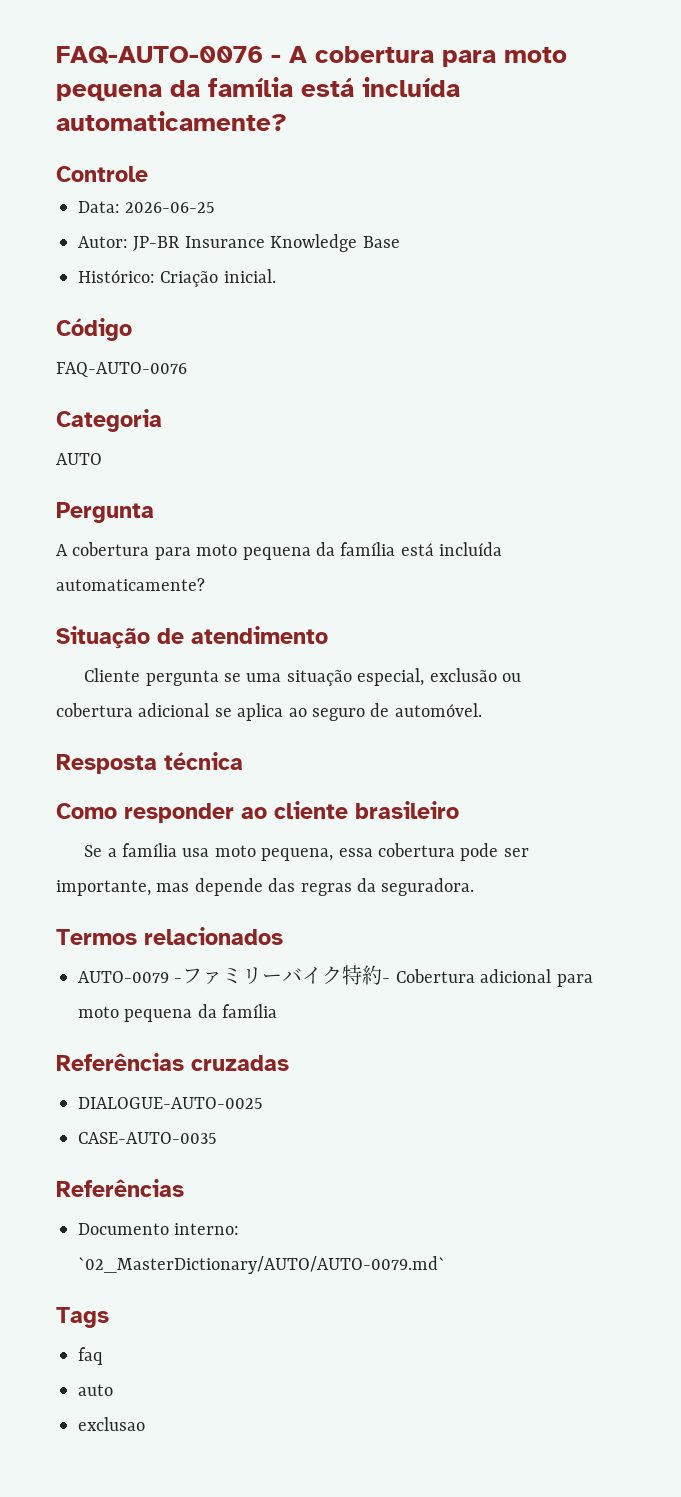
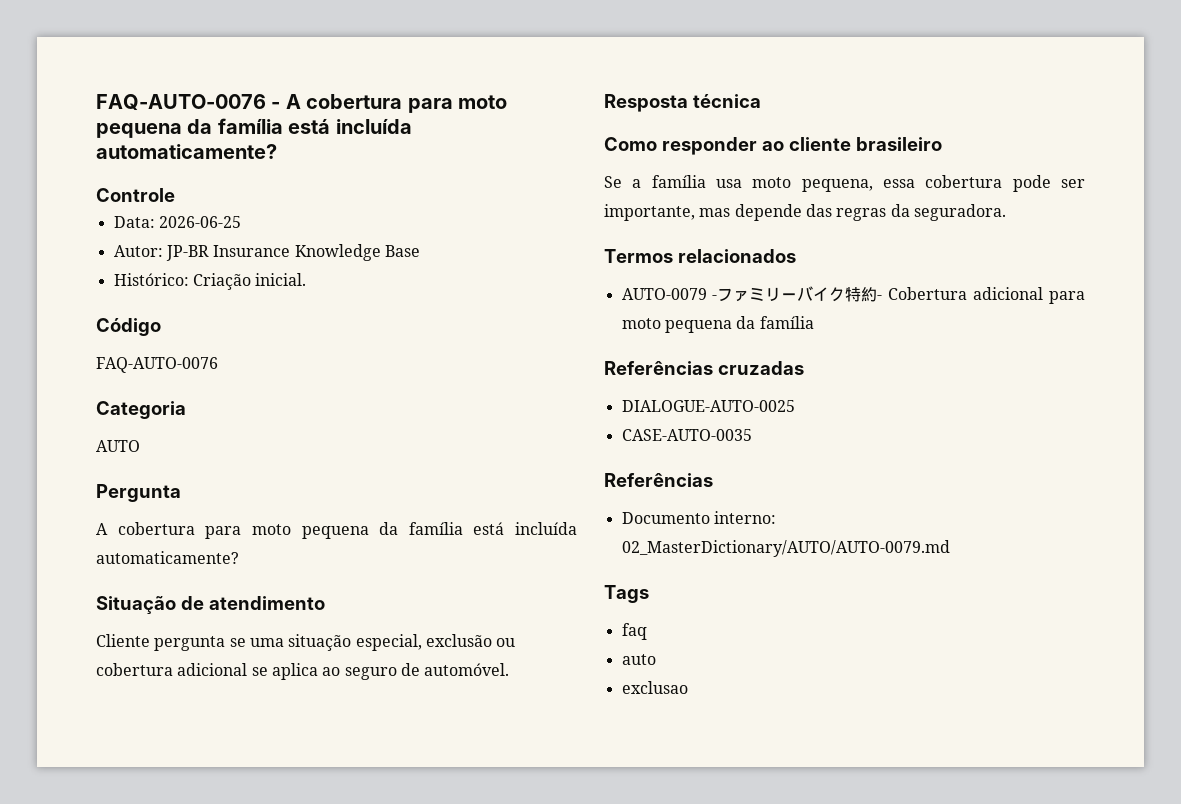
[78,1256,445,1274] `02_MasterDictionary/AUTO/AUTO-0079.md` -> [621,540,950,557] 02_MasterDictionary/AUTO/AUTO-0079.md

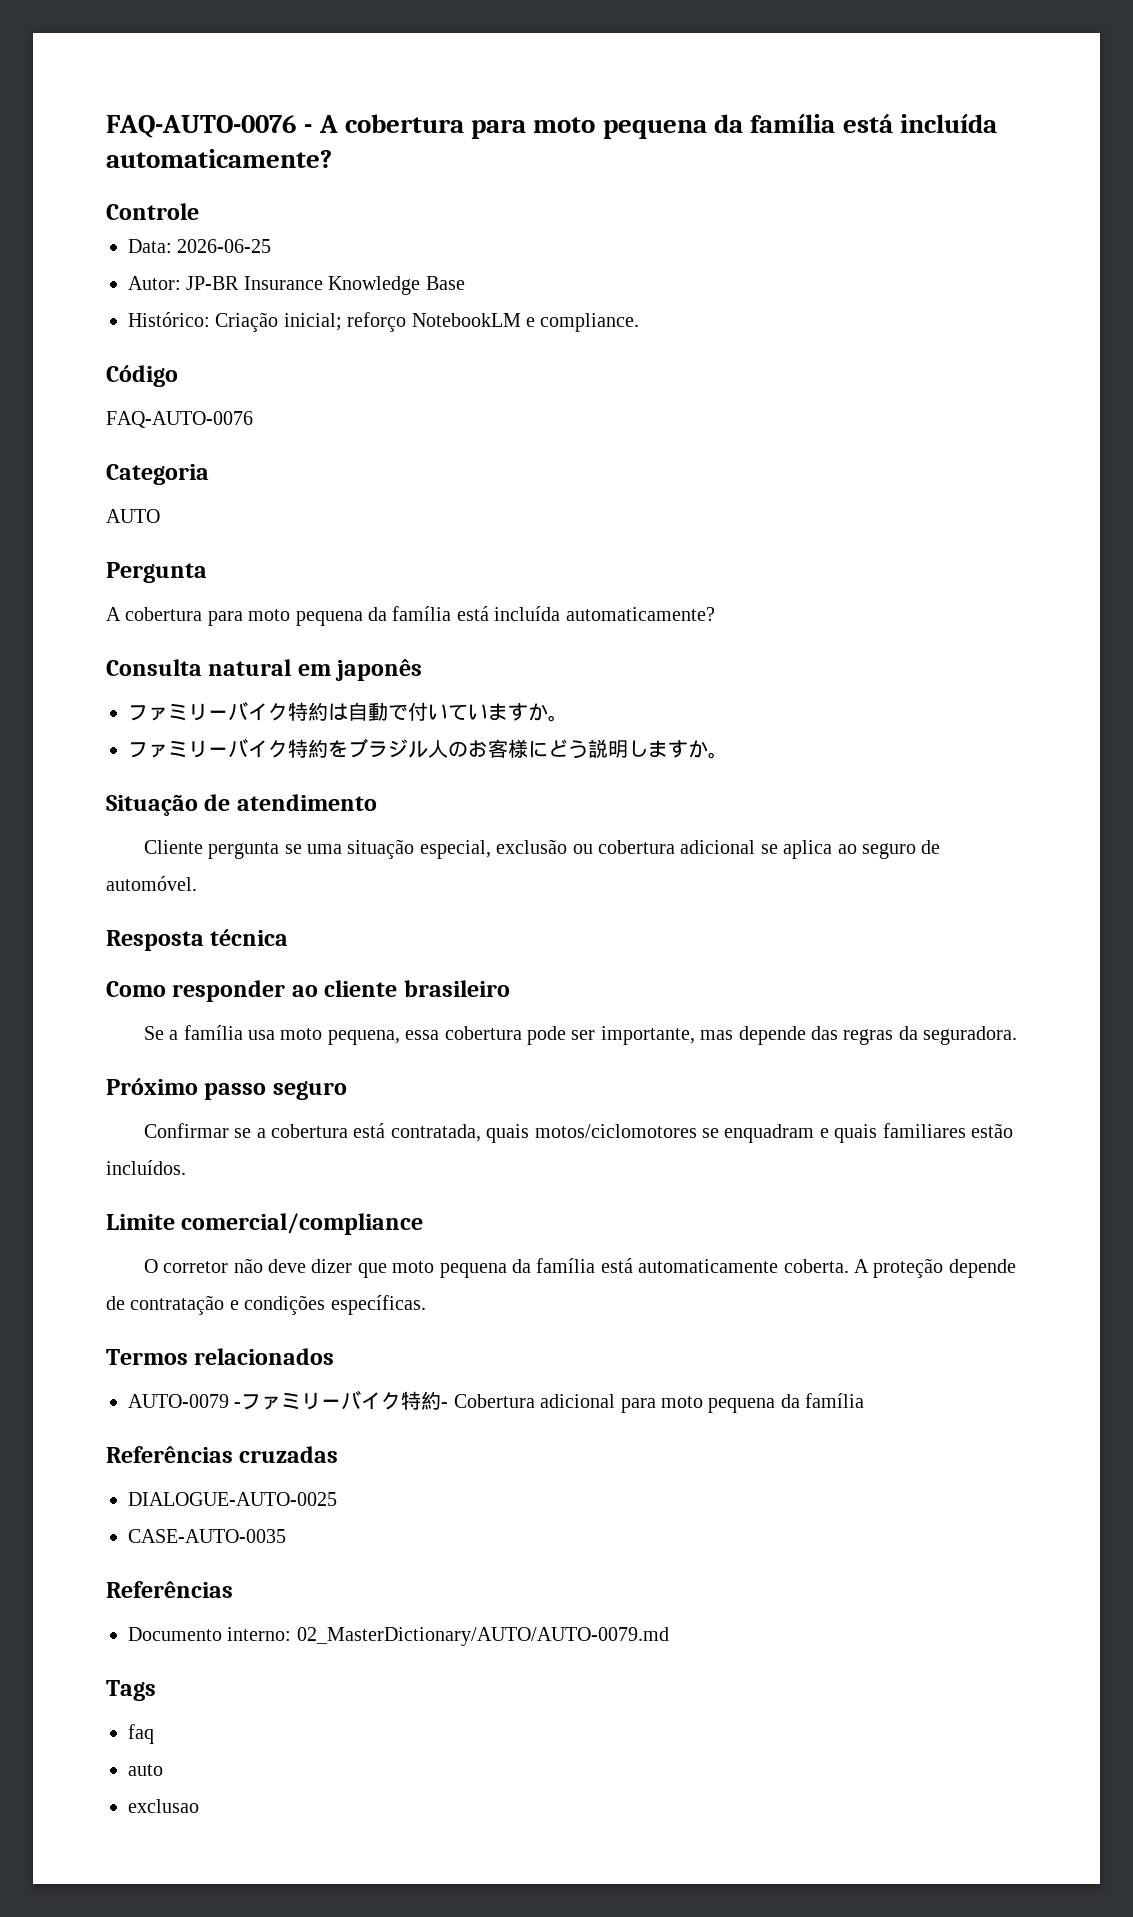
[255,273,307,286] inicial. -> [283,312,640,332] inicial; reforço NotebookLM e compliance.
(239, 557) none -> [106,659,423,681] [128,701,568,722] [128,738,728,759] // Consulta natural em japonês // ファミリーバイク特約は自動で付いていますか。 // ファミリーバイク特約をブラジル人のお客様にどう説明しますか。
(1006, 212) none -> [106,1078,347,1100] [143,1123,1014,1143] [106,1160,186,1175] [106,1213,424,1235] [143,1258,1016,1278] [106,1295,426,1315] // Próximo passo seguro // Confirmar se a cobertura está contratada, quais motos/ciclomotores se enquadram e quais familiares estão incluídos. // Limite comercial/compliance // O corretor não deve dizer que moto pequena da família está automaticamente coberta. A proteção depende de contratação e condições específicas.

